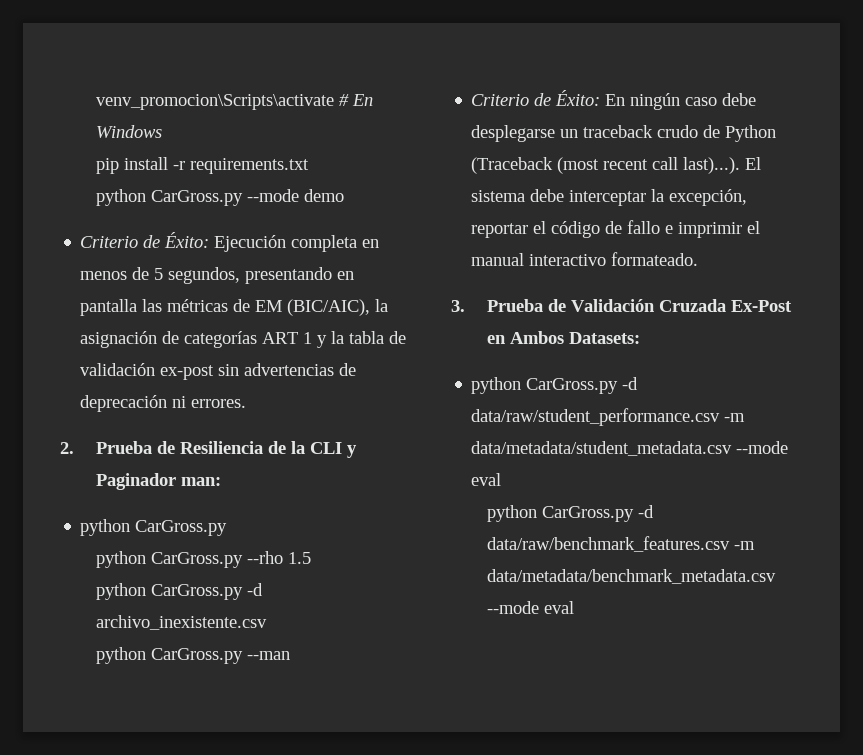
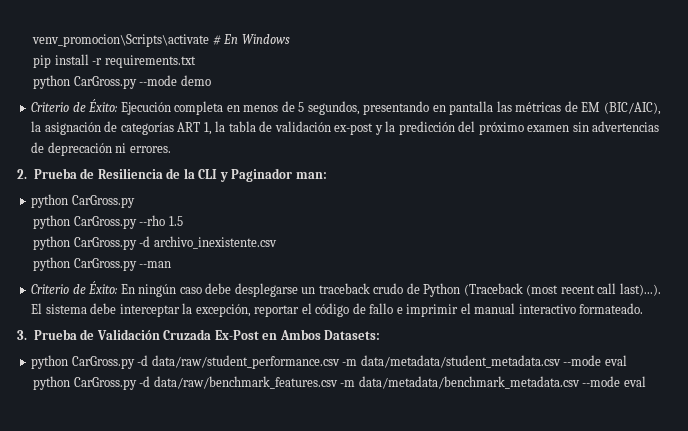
[303,332,328,348] 1 y -> [203,122,212,135] 1,
(215, 372) none -> [374,121,570,135] y la predicción del próximo examen

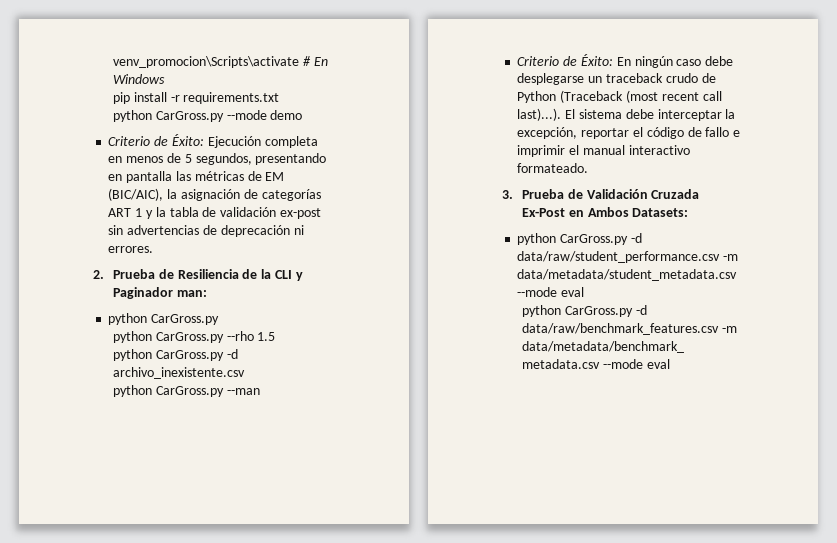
[203,122,212,135] 1, -> [135,208,153,219] 1 y
[374,121,570,135] y la predicción del próximo examen -> (321, 213) none

